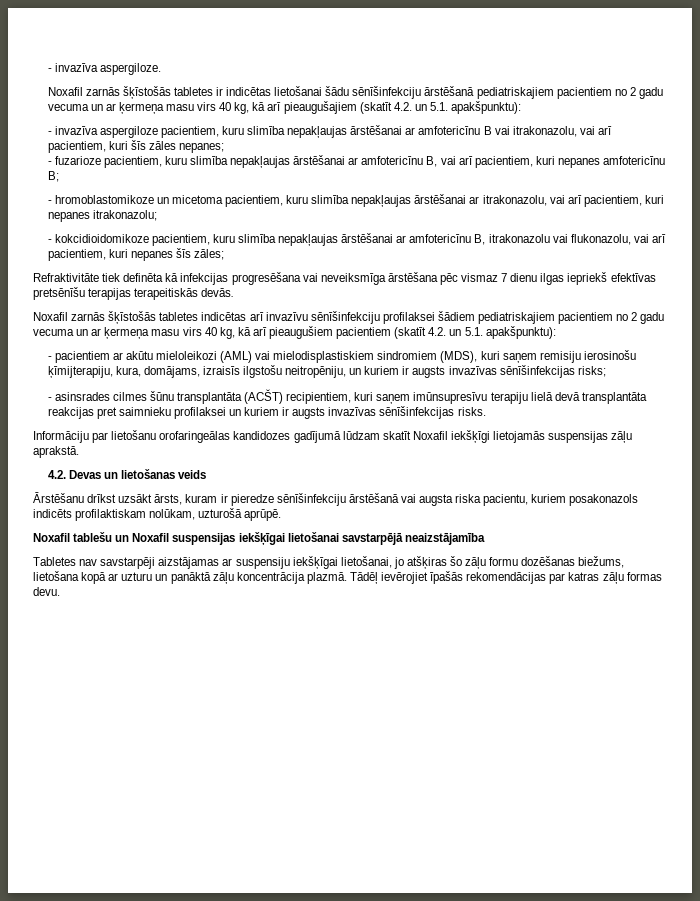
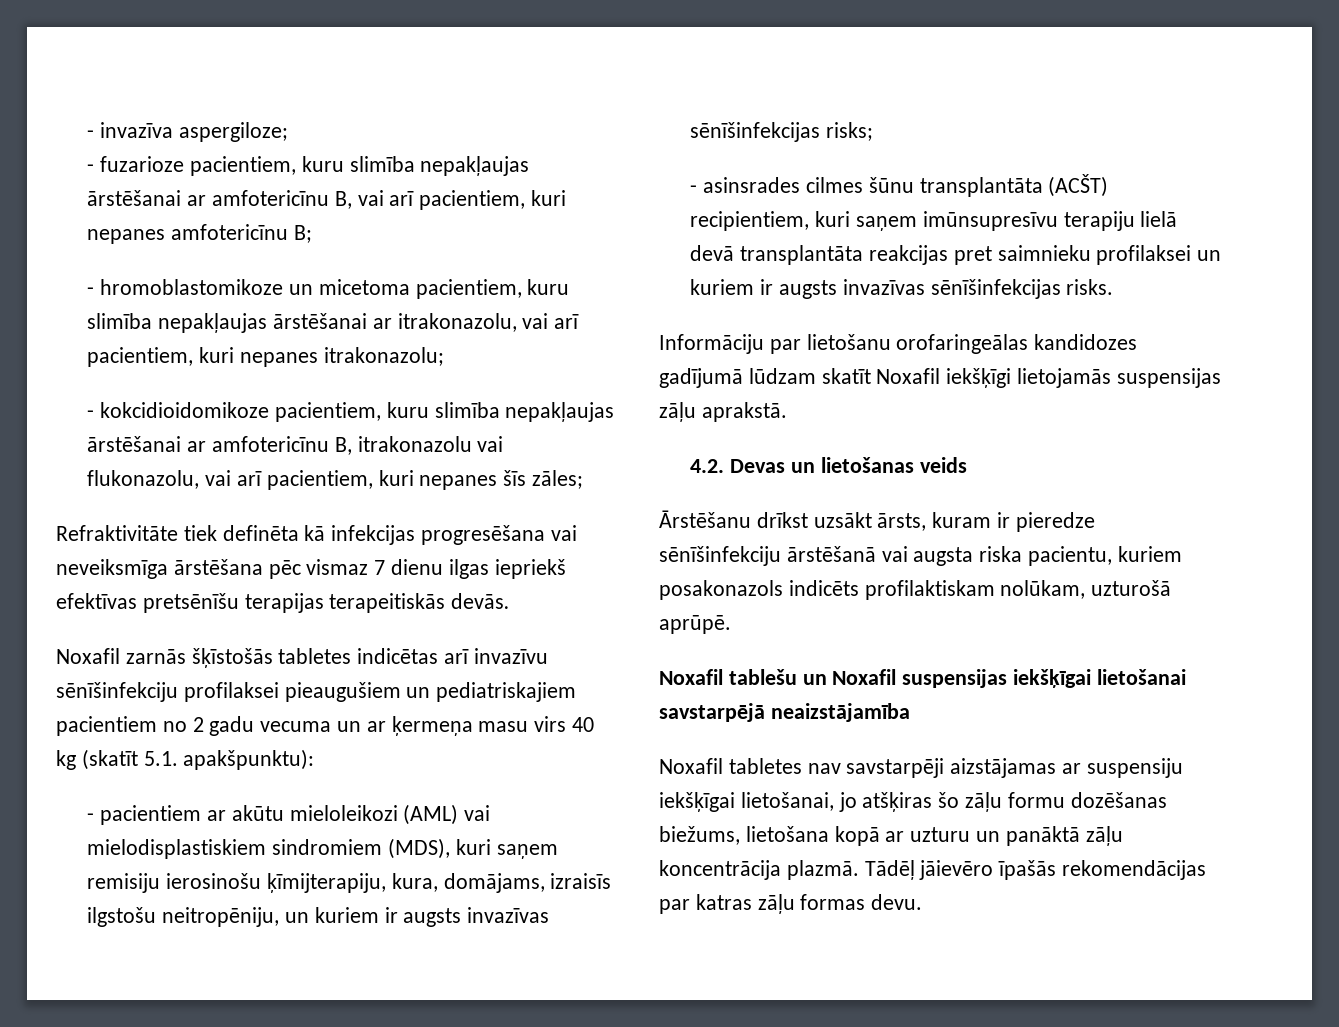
[47,63,161,75] [47,86,663,99] [47,101,522,114] [47,125,612,138] [47,140,224,153] - invazīva aspergiloze. // Noxafil zarnās šķīstošās tabletes ir indicētas lietošanai šādu sēnīšinfekciju ārstēšanā pediatriskajiem pacientiem no 2 gadu vecuma un ar ķermeņa masu virs 40 kg, kā arī pieaugušajiem (skatīt 4.2. un 5.1. apakšpunktu): // - invazīva aspergiloze pacientiem, kuru slimība nepakļaujas ārstēšanai ar amfotericīnu B vai itrakonazolu, vai arī pacientiem, kuri šīs zāles nepanes; -> [87,122,288,142] - invazīva aspergiloze;
[437,311,475,321] šādiem -> [284,682,431,702] pieaugušiem un
[219,326,462,339] kg, kā arī pieaugušiem pacientiem (skatīt 4.2. un -> [56,749,138,770] kg (skatīt
[33,557,76,566] Tabletes -> [659,758,802,774] Noxafil tabletes
[381,572,429,584] ievērojiet -> [919,860,994,880] jāievēro

